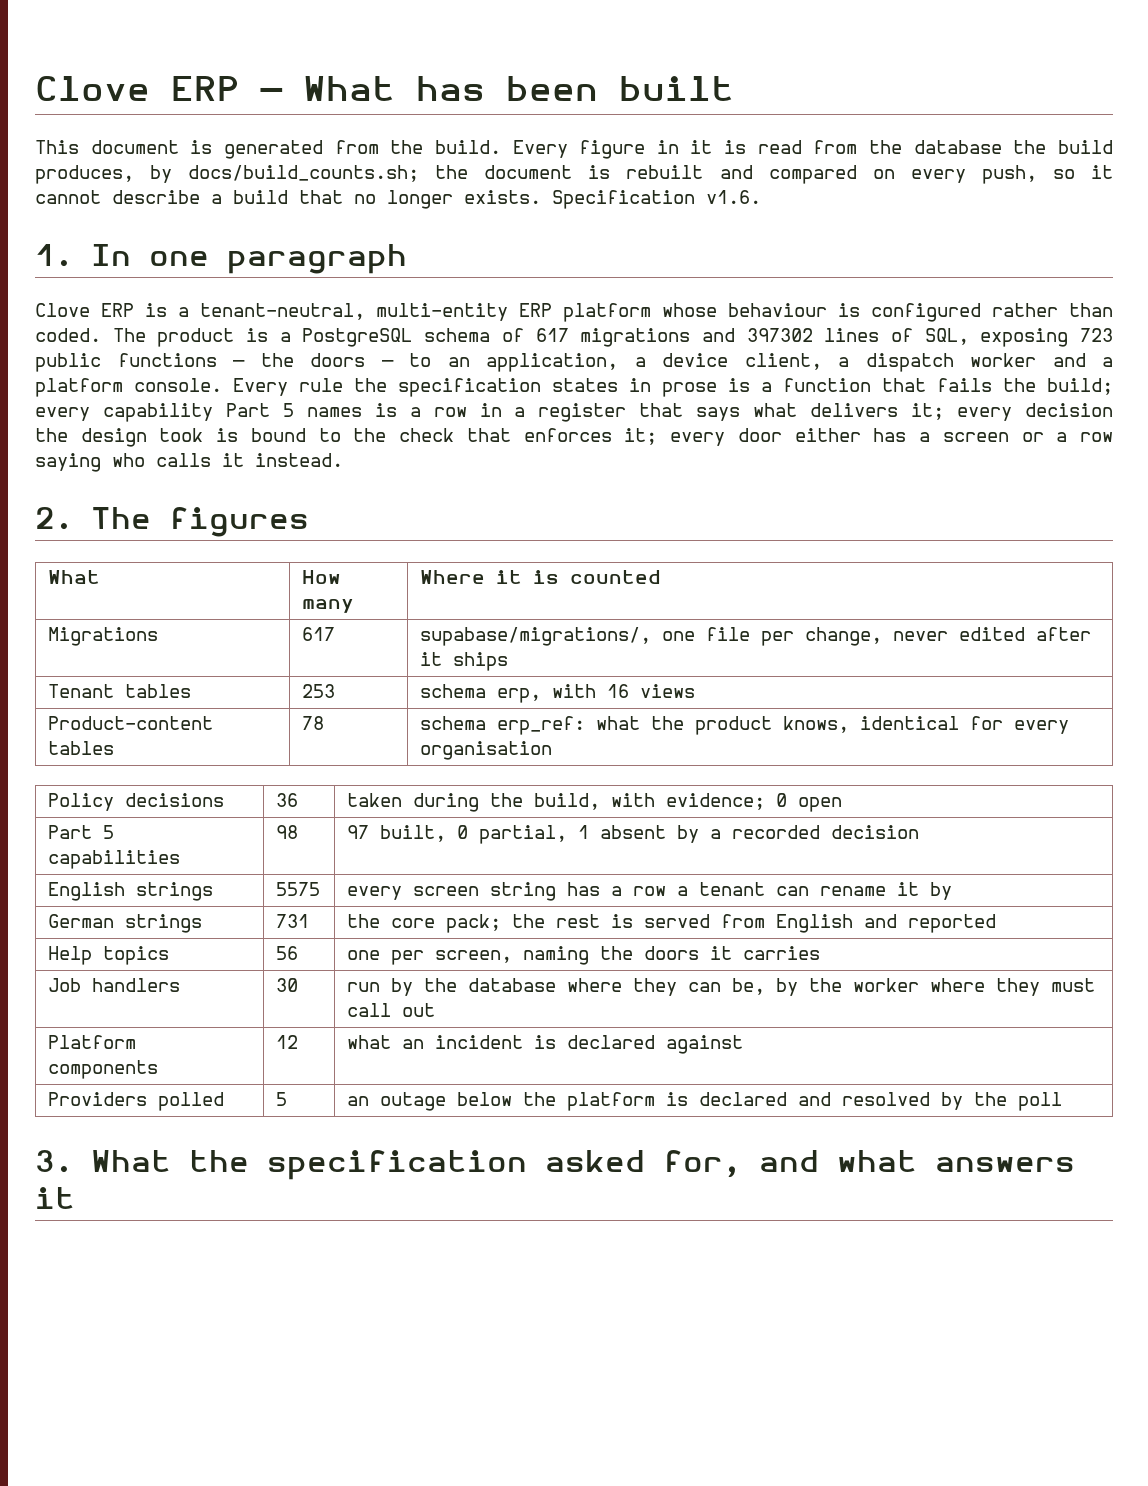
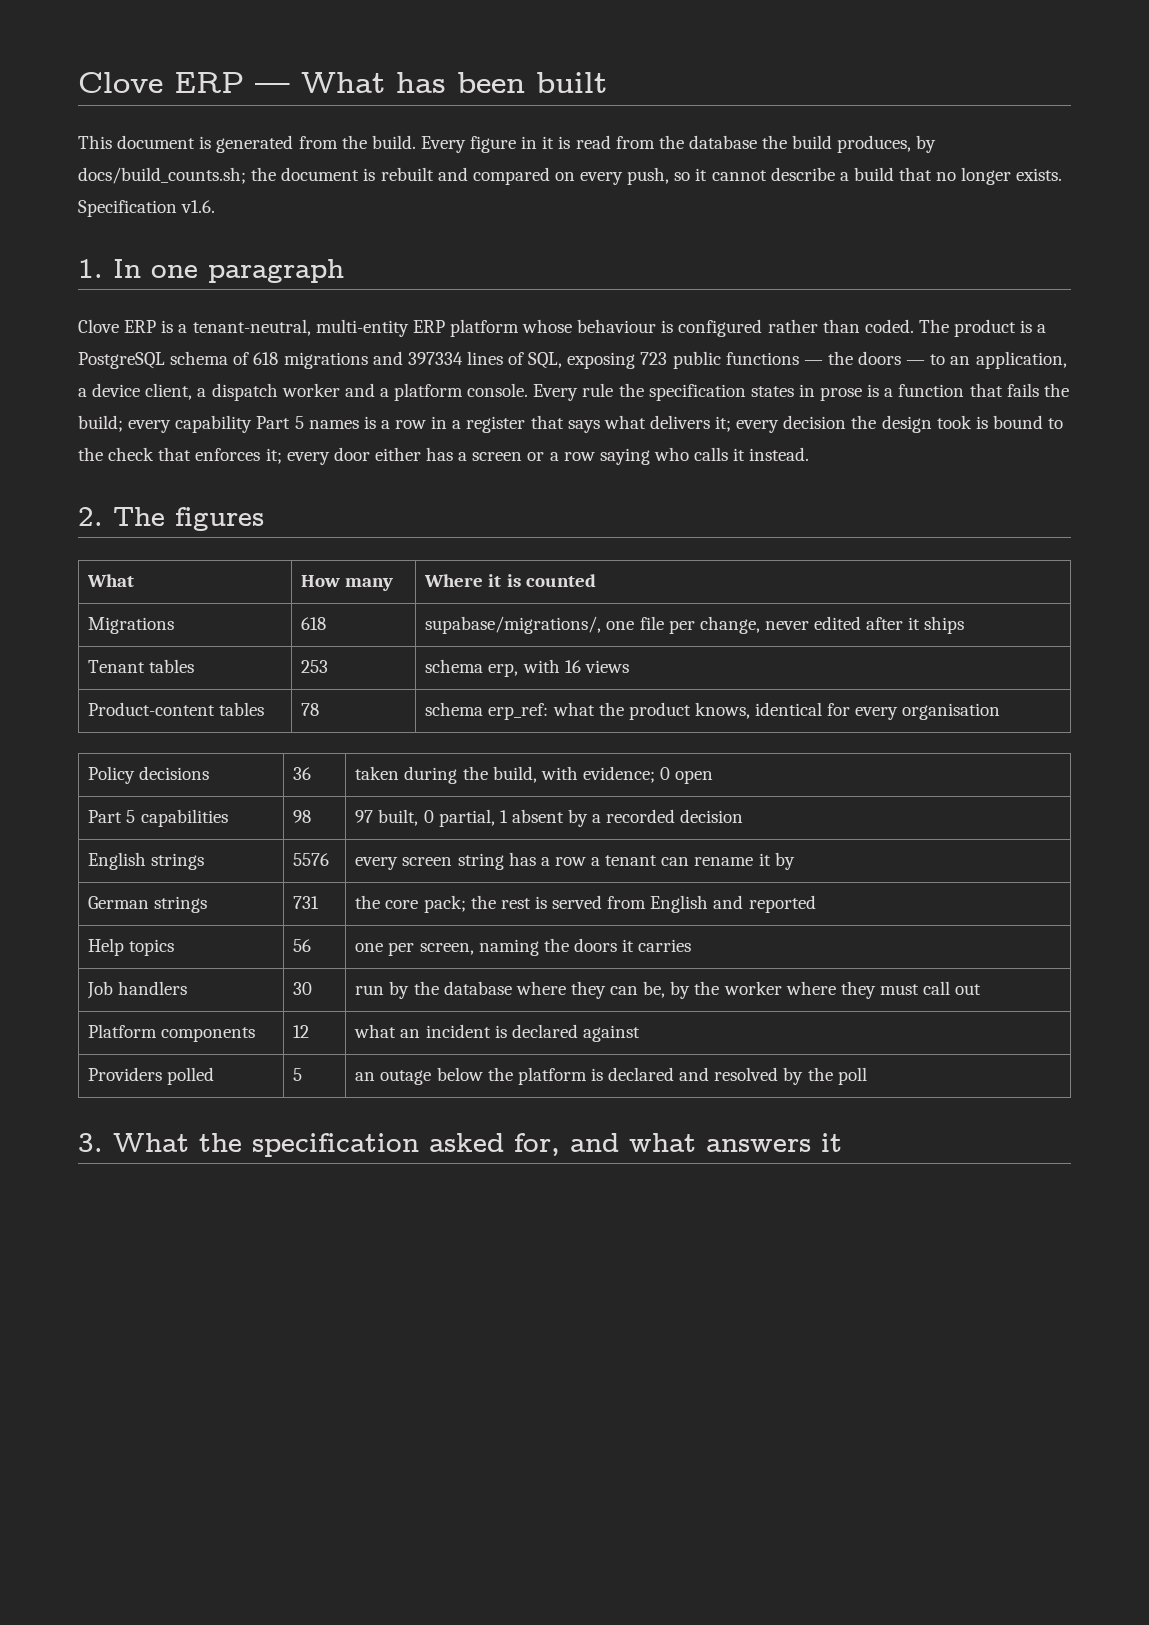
[535,328,569,342] 617 -> [253,352,279,365] 618
[746,328,813,342] 397302 -> [407,352,463,365] 397334
[301,627,335,641] 617 -> [301,617,327,630] 618
[275,882,320,896] 5575 -> [293,853,330,866] 5576

